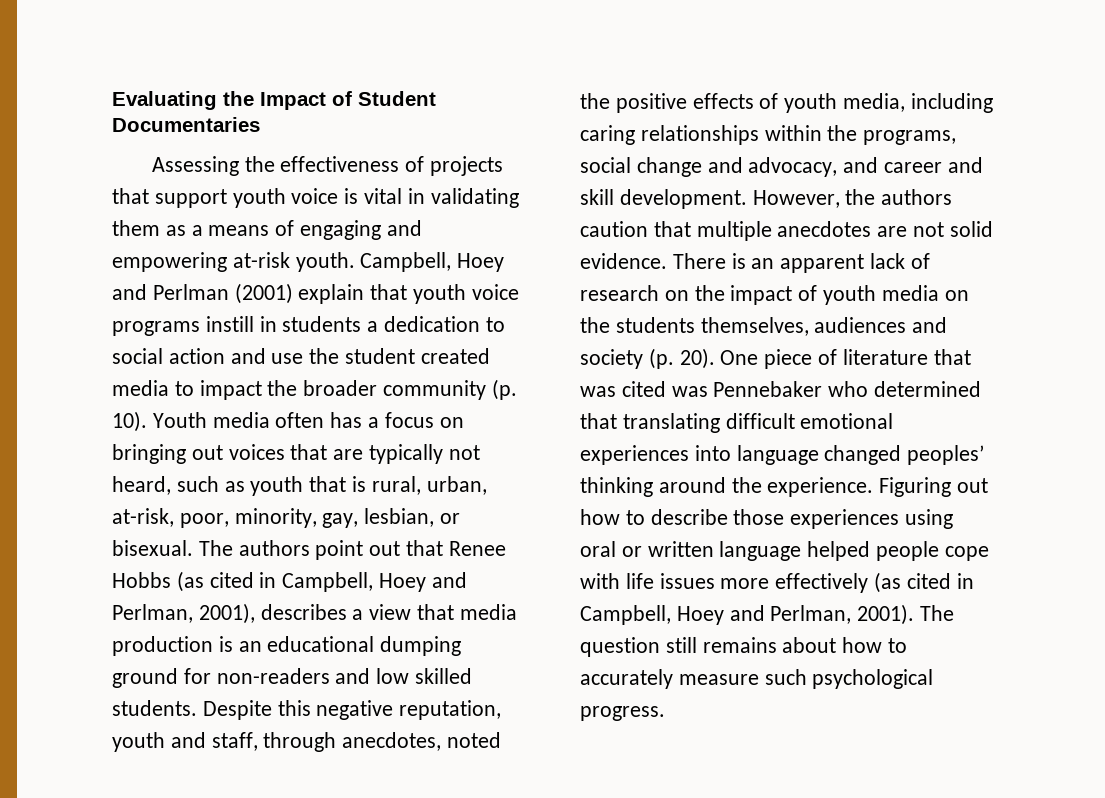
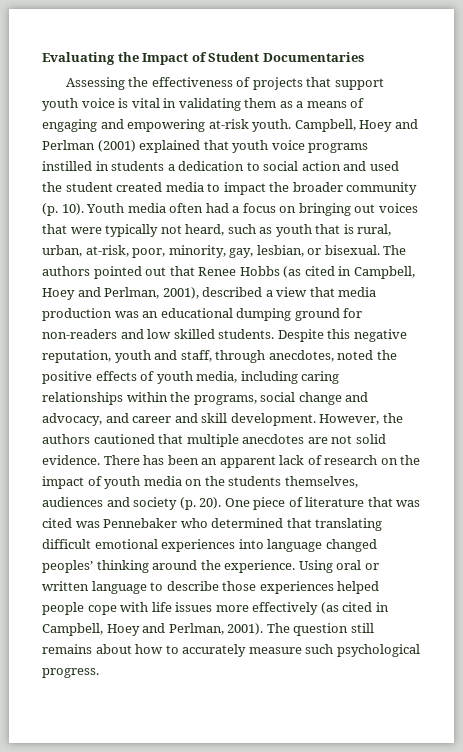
[298,284,365,304] explain -> [139,140,201,153] explained
[205,316,254,332] instill -> [42,161,92,171] instilled
[271,353,304,364] use -> [369,161,399,171] used
[330,412,363,428] has -> [205,203,229,213] had
[333,449,364,460] are -> [70,227,102,234] were
[315,540,364,560] point -> [93,266,142,279] pointed
[260,604,347,620] describes -> [202,287,263,297] described
[218,636,233,652] is -> [114,311,139,318] was
[580,221,648,237] caution -> [93,434,155,444] cautioned
[731,253,746,269] is -> [143,455,199,465] has been
[879,477,989,497] [580,509,954,529] [580,541,802,561] Figuring out how to describe those experiences using oral or written language -> [298,560,379,573] [42,581,334,594] Using oral or written language to describe those experiences

